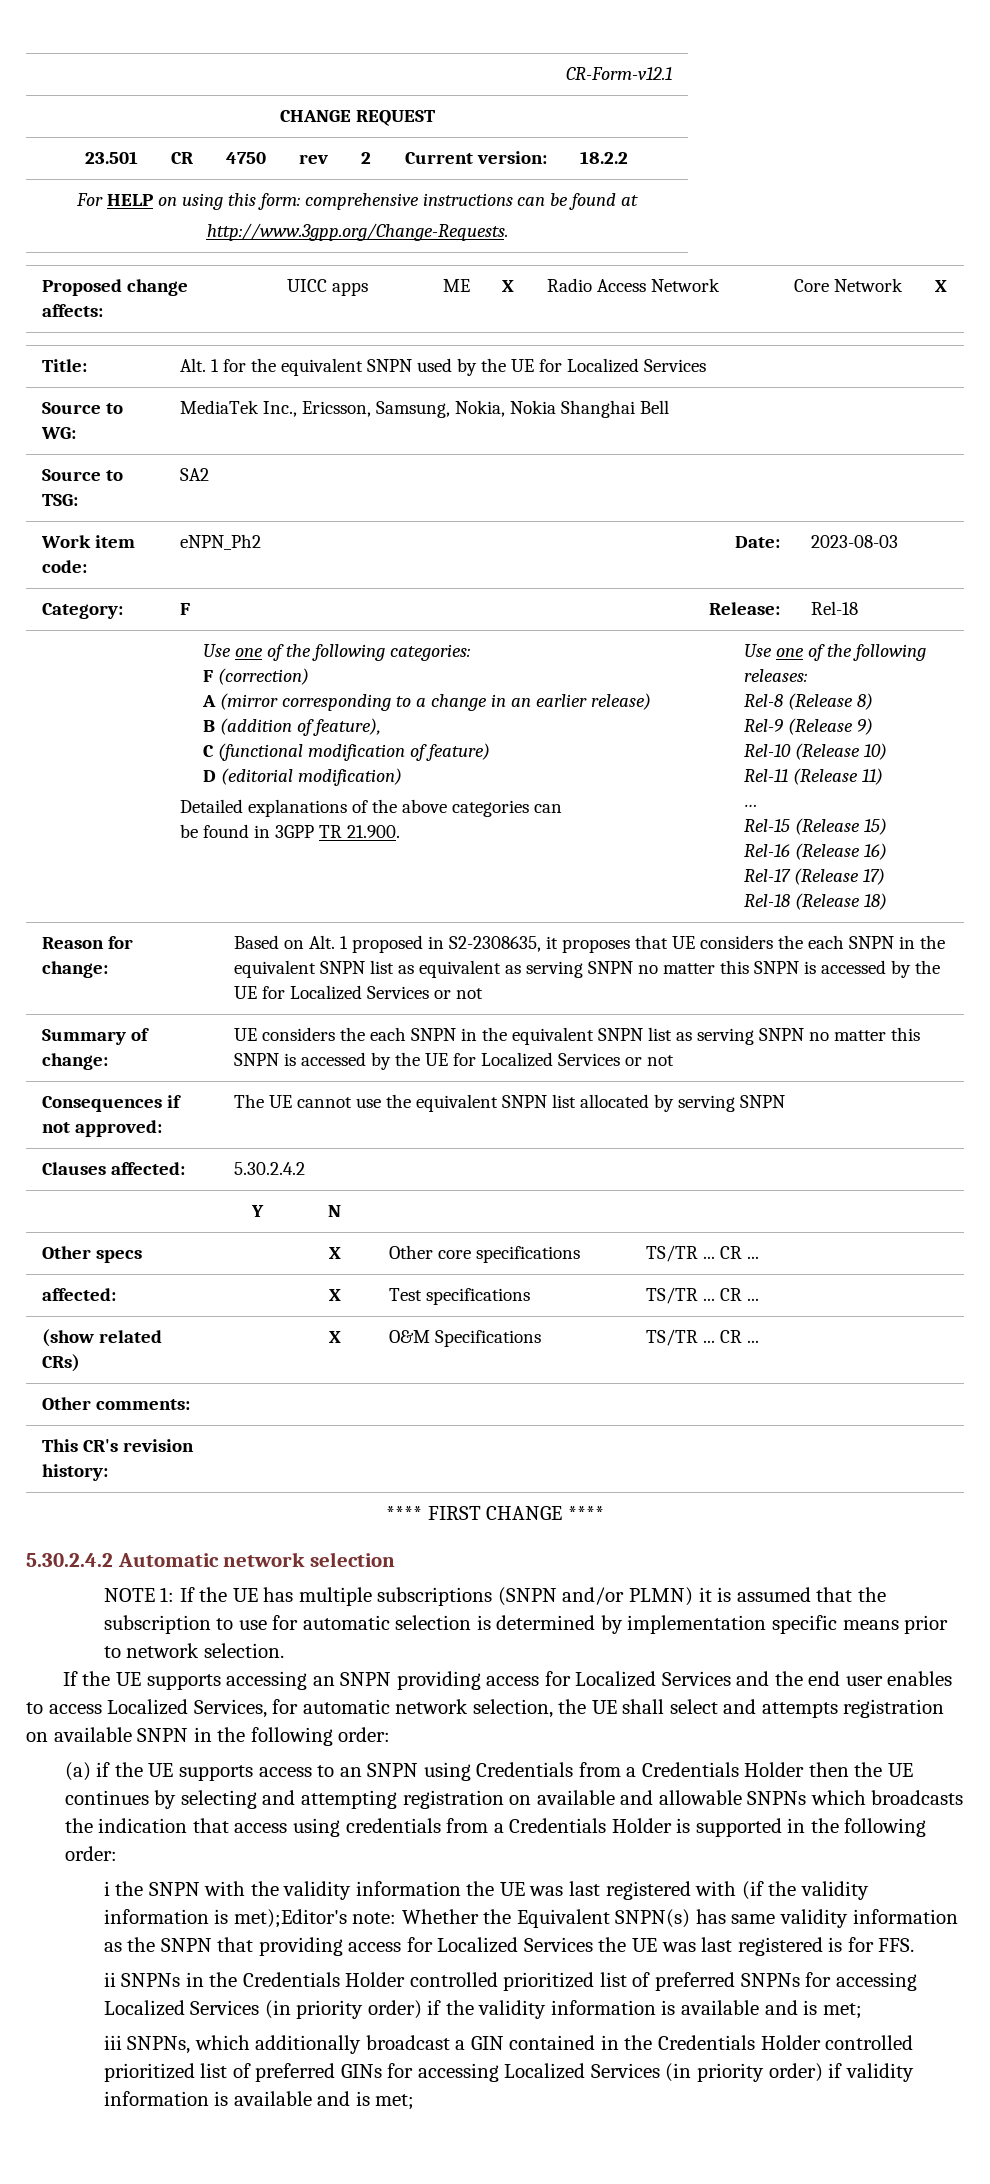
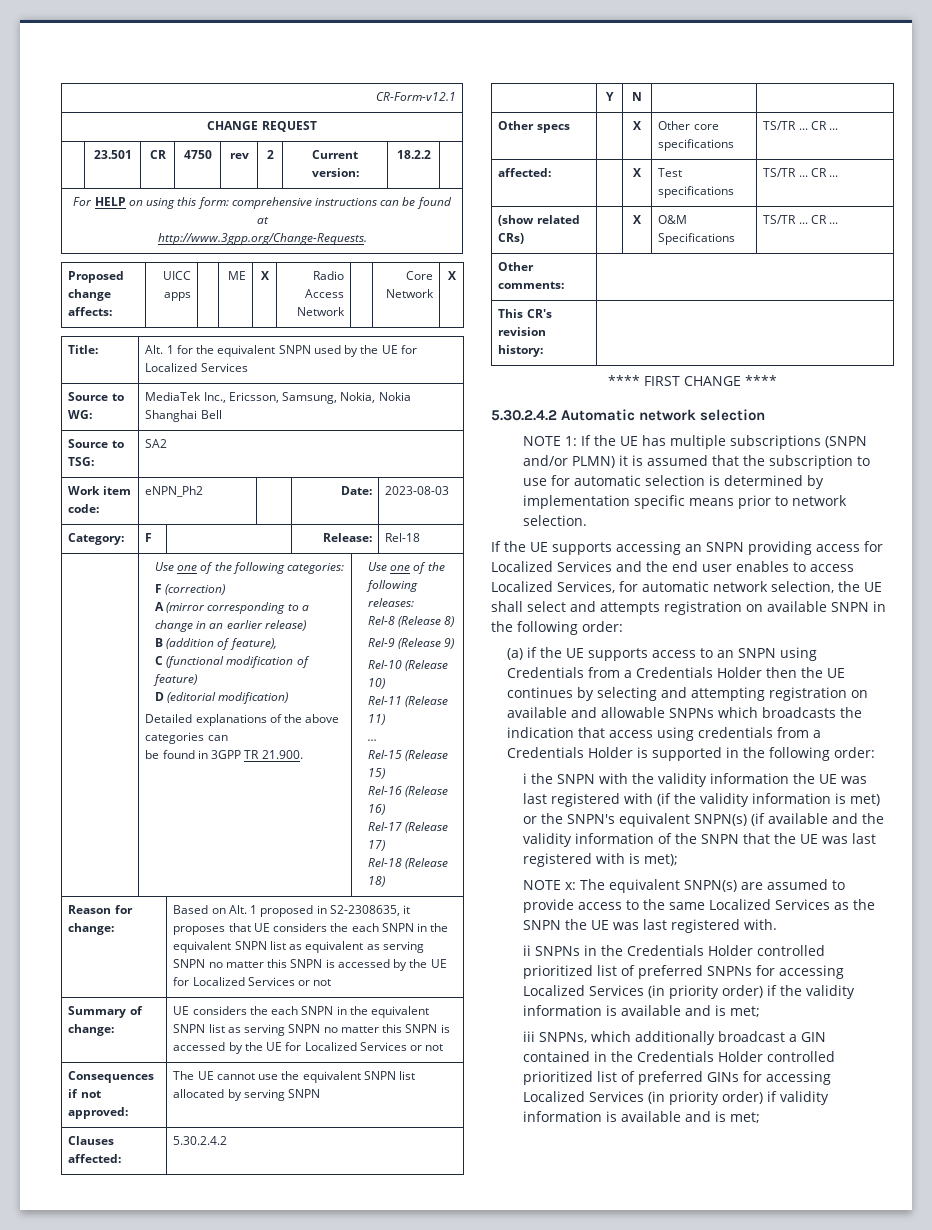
[233,1909,958,1928] [103,1942,122,1952] met);Editor's note: Whether the Equivalent SNPN(s) has same validity information as -> [849,794,880,806] [522,813,884,827] [522,833,672,847] met) or the SNPN's equivalent SNPN(s) (if available and the validity information of
[258,1937,915,1956] providing access for Localized Services the UE was last registered is for FFS. -> [773,833,876,844] [522,853,678,867] [522,879,845,893] [522,899,875,913] [522,919,777,933] the UE was last registered with is met); // NOTE x: The equivalent SNPN(s) are assumed to provide access to the same Localized Services as the SNPN the UE was last registered with.

